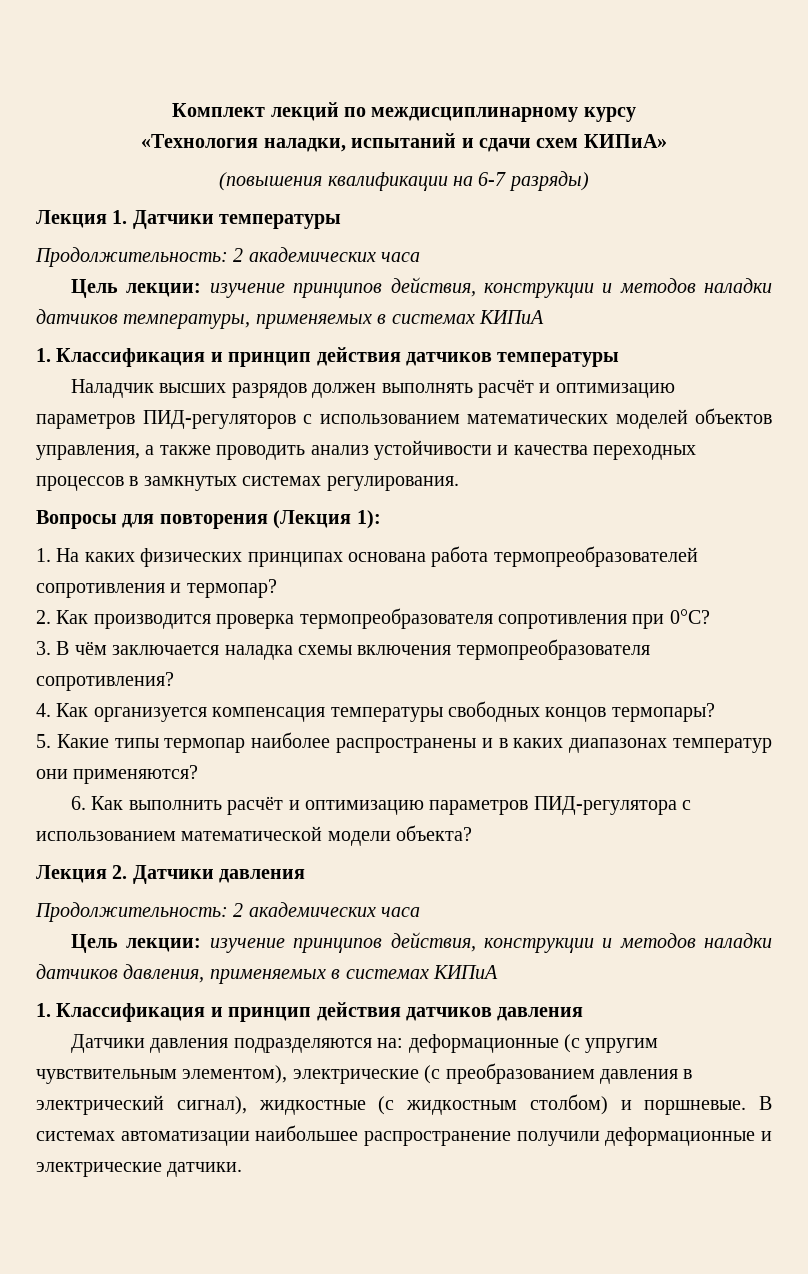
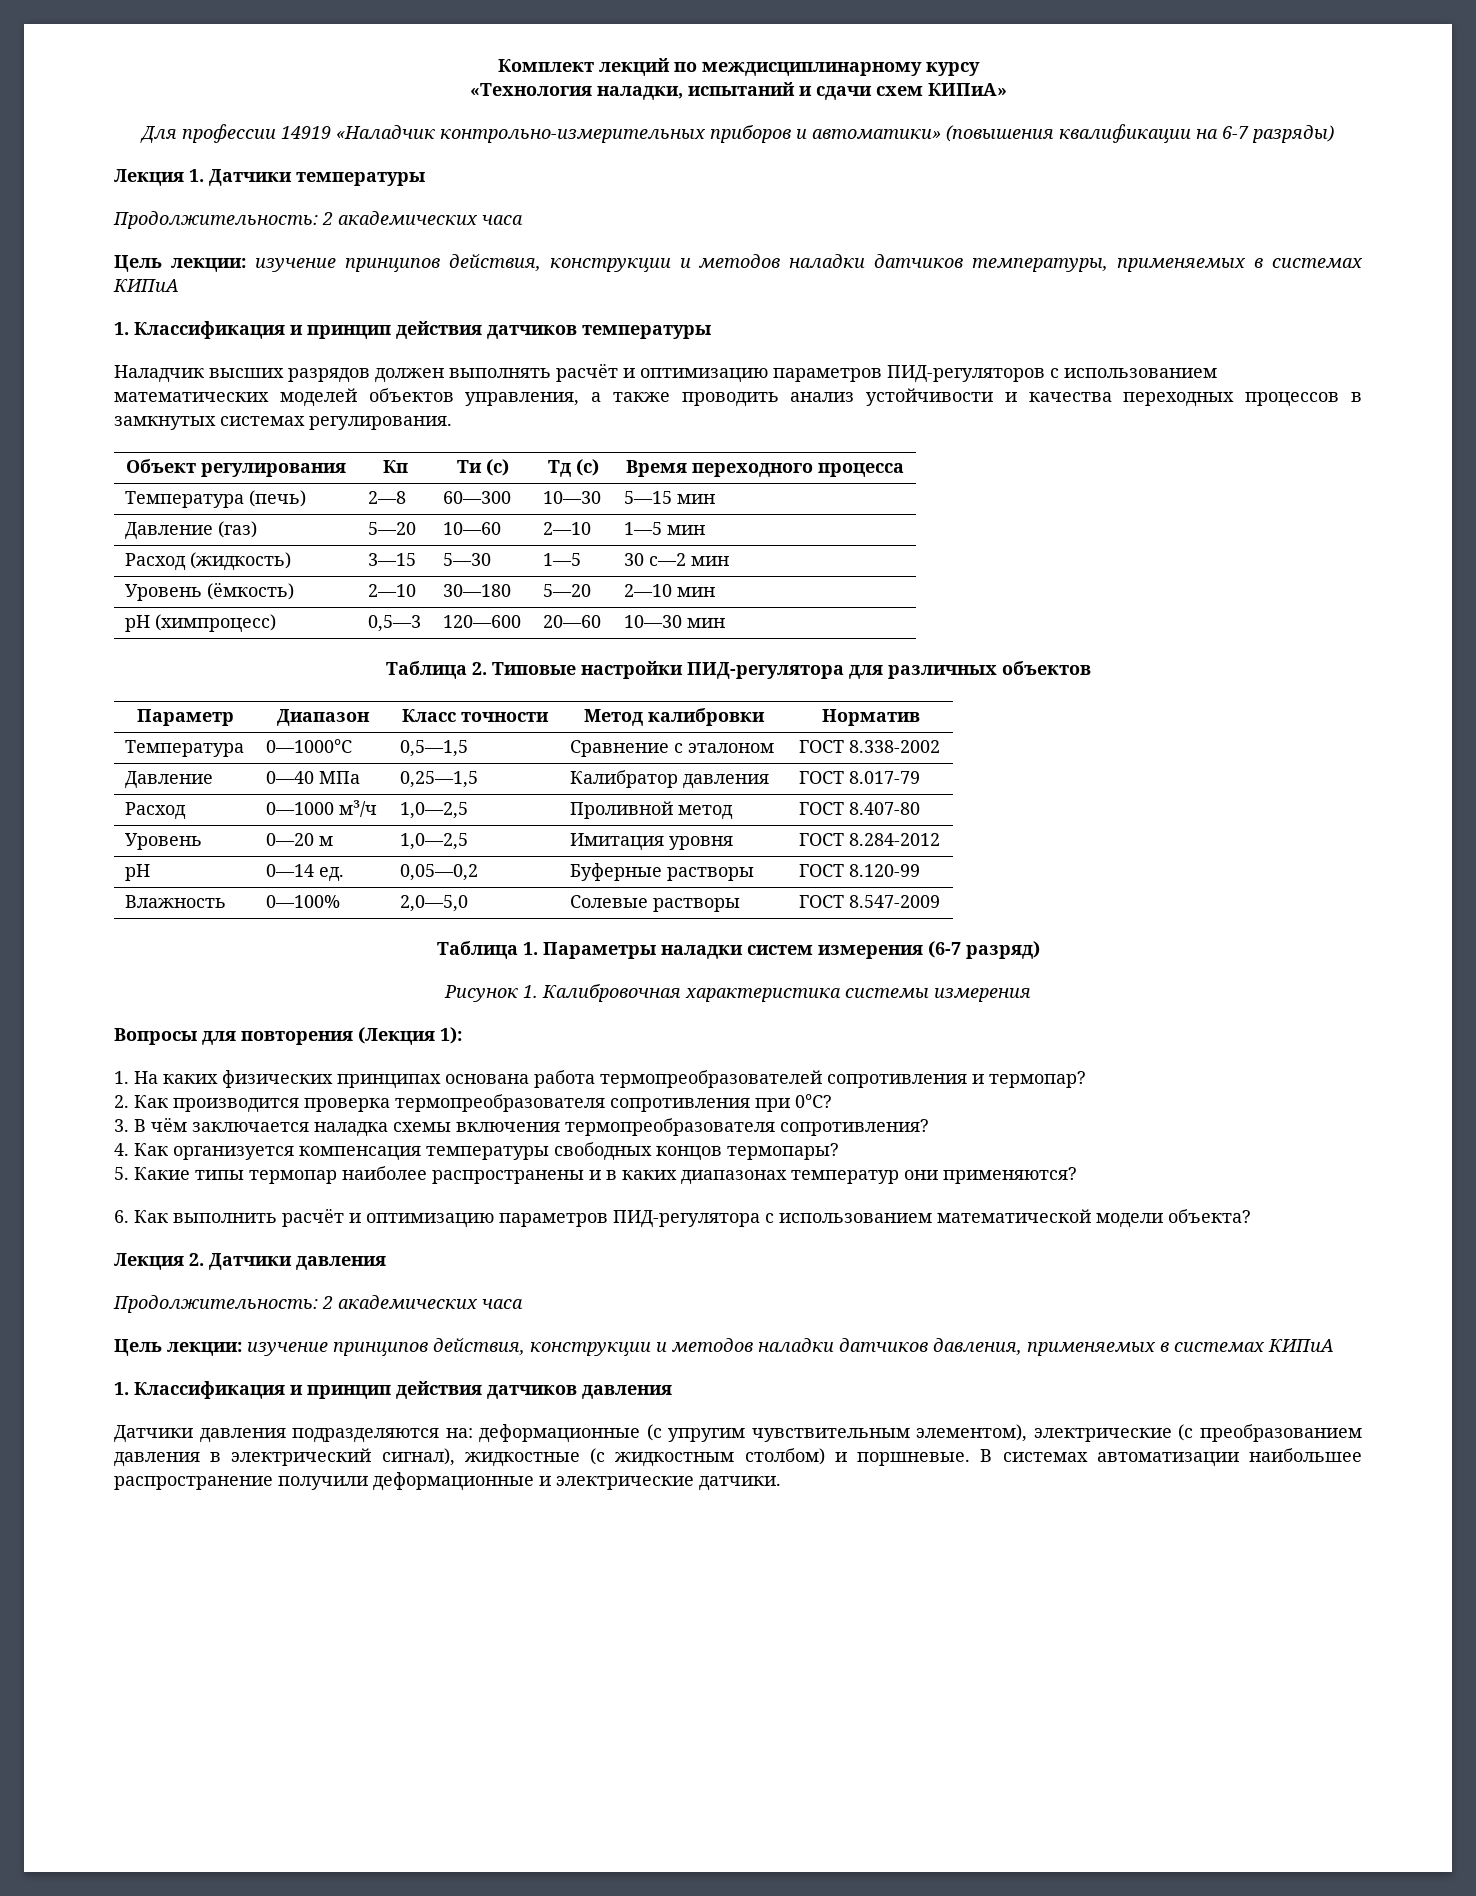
(667, 141) none -> [140,124,941,143] Для профессии 14919 «Наладчик контрольно-измерительных приборов и автоматики»
(459, 483) none -> [126,459,346,477] [382,460,408,473] [456,459,509,476] [547,459,599,477] [625,460,904,477] [124,490,306,508] [367,491,406,504] [442,491,511,504] [542,491,601,504] [623,491,715,504] [124,521,257,540] [367,522,416,535] [442,522,501,535] [542,522,591,535] [623,522,705,535] [124,552,291,571] [367,553,416,566] [442,553,491,566] [542,553,581,566] [623,553,729,566] [124,582,294,601] [367,584,416,597] [442,584,511,597] [542,584,591,597] [623,584,715,597] [124,614,276,633] [367,615,421,632] [442,615,521,628] [542,615,601,628] [623,615,725,628] [385,661,1091,679] [136,709,234,726] [276,709,370,726] [401,709,549,722] [584,708,765,726] [821,709,920,726] [124,740,244,757] [265,739,352,753] [399,740,468,757] [569,740,774,757] [798,740,940,753] [124,771,213,789] [265,771,360,784] [399,771,478,788] [569,770,769,789] [798,771,920,784] [124,802,186,820] [265,800,377,817] [399,802,468,819] [569,801,733,820] [798,802,920,815] [124,833,202,850] [265,833,333,846] [399,833,468,850] [569,833,733,851] [798,833,940,846] [124,864,150,881] [265,864,344,882] [399,864,478,881] [569,863,754,881] [798,864,920,877] [124,895,226,908] [265,895,340,908] [399,895,468,912] [569,895,740,912] [798,895,940,908] [436,941,1040,959] [444,984,1031,1002] // Объект регулирования | Кп | Ти (с) | Тд (с) | Время переходного процесса // Температура (печь) | 2—8 | 60—300 | 10—30 | 5—15 мин // Давление (газ) | 5—20 | 10—60 | 2—10 | 1—5 мин // Расход (жидкость) | 3—15 | 5—30 | 1—5 | 30 с—2 мин // Уровень (ёмкость) | 2—10 | 30—180 | 5—20 | 2—10 мин // pH (химпроцесс) | 0,5—3 | 120—600 | 20—60 | 10—30 мин // Таблица 2. Типовые настройки ПИД-регулятора для различных объектов // Параметр | Диапазон | Класс точности | Метод калибровки | Норматив // Температура | 0—1000°C | 0,5—1,5 | Сравнение с эталоном | ГОСТ 8.338-2002 // Давление | 0—40 МПа | 0,25—1,5 | Калибратор давления | ГОСТ 8.017-79 // Расход | 0—1000 м³/ч | 1,0—2,5 | Проливной метод | ГОСТ 8.407-80 // Уровень | 0—20 м | 1,0—2,5 | Имитация уровня | ГОСТ 8.284-2012 // pH | 0—14 ед. | 0,05—0,2 | Буферные растворы | ГОСТ 8.120-99 // Влажность | 0—100% | 2,0—5,0 | Солевые растворы | ГОСТ 8.547-2009 // Таблица 1. Параметры наладки систем измерения (6-7 разряд) // Рисунок 1. Калибровочная характеристика системы измерения

